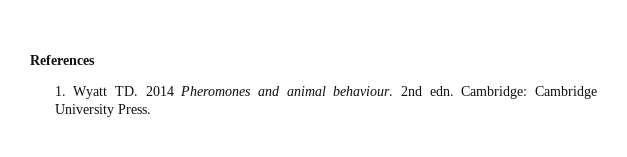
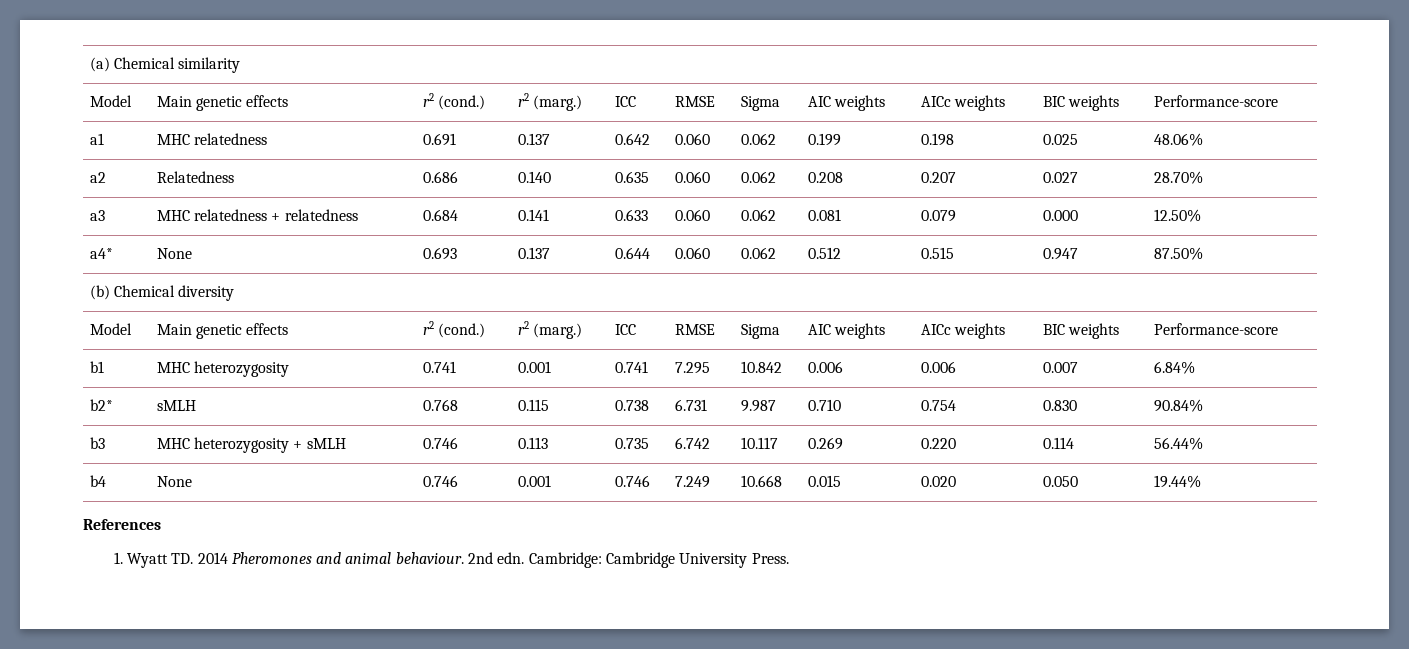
(30, 60) none -> [89,57,241,73] [89,95,132,107] [156,95,289,111] [422,93,486,110] [517,93,583,111] [614,96,636,107] [674,96,715,107] [740,96,780,111] [807,95,886,111] [920,95,1006,111] [1042,95,1120,111] [1153,95,1278,107] [89,133,104,145] [156,133,268,145] [422,133,456,146] [517,133,550,145] [614,133,650,145] [674,133,710,145] [740,133,776,145] [807,133,841,146] [920,133,954,146] [1042,134,1078,145] [1153,133,1203,146] [89,172,106,183] [156,171,234,183] [422,171,458,183] [517,171,551,183] [614,171,649,183] [674,171,710,183] [740,171,776,183] [807,172,843,183] [920,172,956,183] [1042,172,1078,183] [1153,171,1203,184] [89,210,105,221] [156,209,358,221] [422,209,458,221] [517,209,549,221] [614,209,648,221] [674,209,710,221] [740,209,776,221] [807,209,841,221] [920,210,956,222] [1042,210,1078,221] [1153,209,1201,222] [89,248,113,259] [156,248,192,259] [422,247,457,260] [517,247,550,259] [614,247,650,259] [674,247,710,259] [740,247,776,259] [807,247,841,259] [920,247,954,259] [1042,248,1078,260] [1153,247,1203,260] [89,285,235,301] [89,323,132,335] [156,323,289,339] [422,321,486,338] [517,321,583,339] [614,324,636,335] [674,324,715,335] [740,324,780,339] [807,323,886,339] [920,323,1006,339] [1042,323,1120,339] [1153,323,1278,335] [89,361,104,373] [156,361,290,377] [422,361,456,373] [517,361,551,373] [614,361,648,373] [674,362,710,374] [740,361,782,373] [807,361,843,373] [920,361,956,373] [1042,362,1078,373] [1153,361,1195,374] [89,399,113,411] [156,400,196,411] [422,399,458,411] [517,399,549,411] [614,400,649,411] [674,399,707,411] [740,400,776,412] [807,399,841,411] [920,400,956,411] [1042,400,1077,411] [1153,399,1203,412] [89,437,105,449] [156,437,346,453] [422,437,458,449] [517,437,548,449] [614,438,649,449] [674,437,710,449] [740,437,778,449] [807,437,843,450] [920,438,956,449] [1042,437,1074,449] [1153,437,1203,450] [89,475,106,487] [156,476,192,487] [422,475,458,487] [517,475,551,487] [614,475,650,487] [674,476,710,488] [740,475,782,487] [807,475,841,487] [920,476,956,487] [1042,476,1078,487] [1153,475,1201,488] (a) Chemical similarity // Model | Main genetic effects | r2 (cond.) | r2 (marg.) | ICC | RMSE | Sigma | AIC weights | AICc weights | BIC weights | Performance-score // a1 | MHC relatedness | 0.691 | 0.137 | 0.642 | 0.060 | 0.062 | 0.199 | 0.198 | 0.025 | 48.06% // a2 | Relatedness | 0.686 | 0.140 | 0.635 | 0.060 | 0.062 | 0.208 | 0.207 | 0.027 | 28.70% // a3 | MHC relatedness + relatedness | 0.684 | 0.141 | 0.633 | 0.060 | 0.062 | 0.081 | 0.079 | 0.000 | 12.50% // a4* | None | 0.693 | 0.137 | 0.644 | 0.060 | 0.062 | 0.512 | 0.515 | 0.947 | 87.50% // (b) Chemical diversity // Model | Main genetic effects | r2 (cond.) | r2 (marg.) | ICC | RMSE | Sigma | AIC weights | AICc weights | BIC weights | Performance-score // b1 | MHC heterozygosity | 0.741 | 0.001 | 0.741 | 7.295 | 10.842 | 0.006 | 0.006 | 0.007 | 6.84% // b2* | sMLH | 0.768 | 0.115 | 0.738 | 6.731 | 9.987 | 0.710 | 0.754 | 0.830 | 90.84% // b3 | MHC heterozygosity + sMLH | 0.746 | 0.113 | 0.735 | 6.742 | 10.117 | 0.269 | 0.220 | 0.114 | 56.44% // b4 | None | 0.746 | 0.001 | 0.746 | 7.249 | 10.668 | 0.015 | 0.020 | 0.050 | 19.44% //

